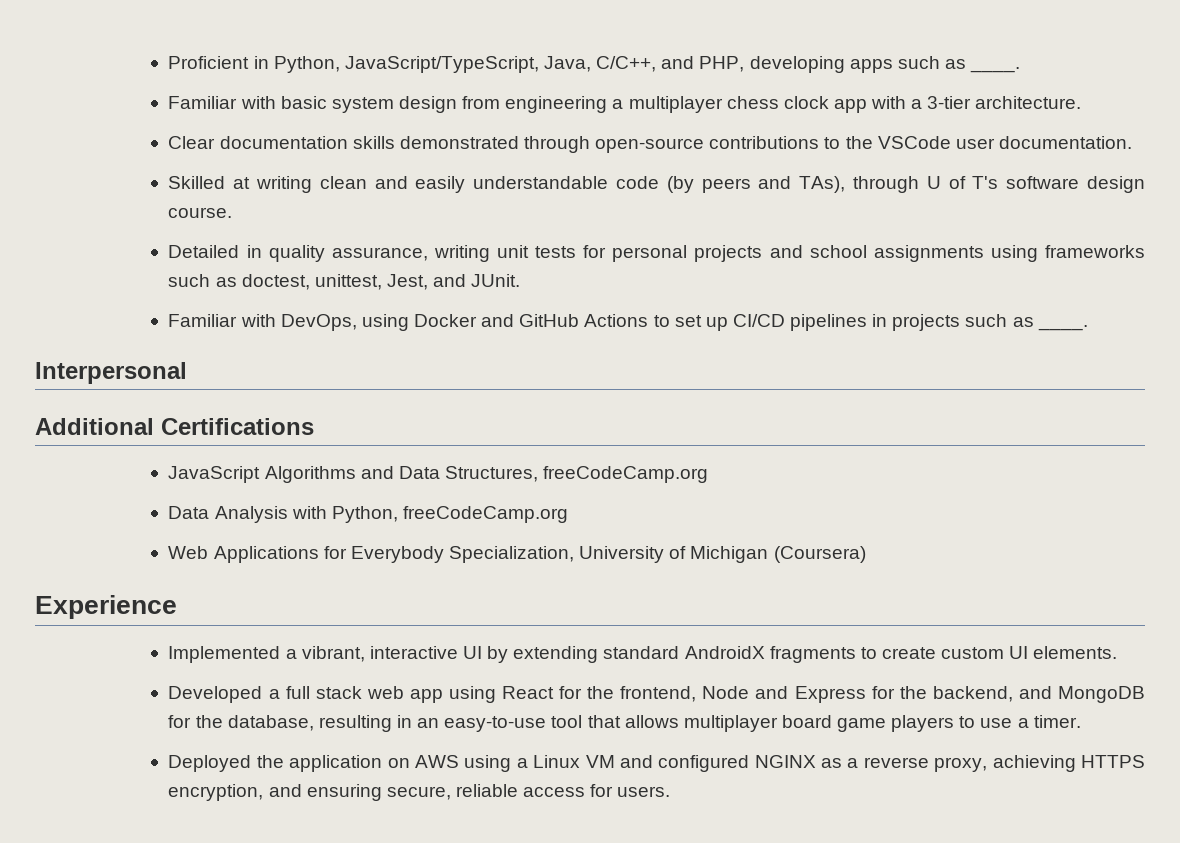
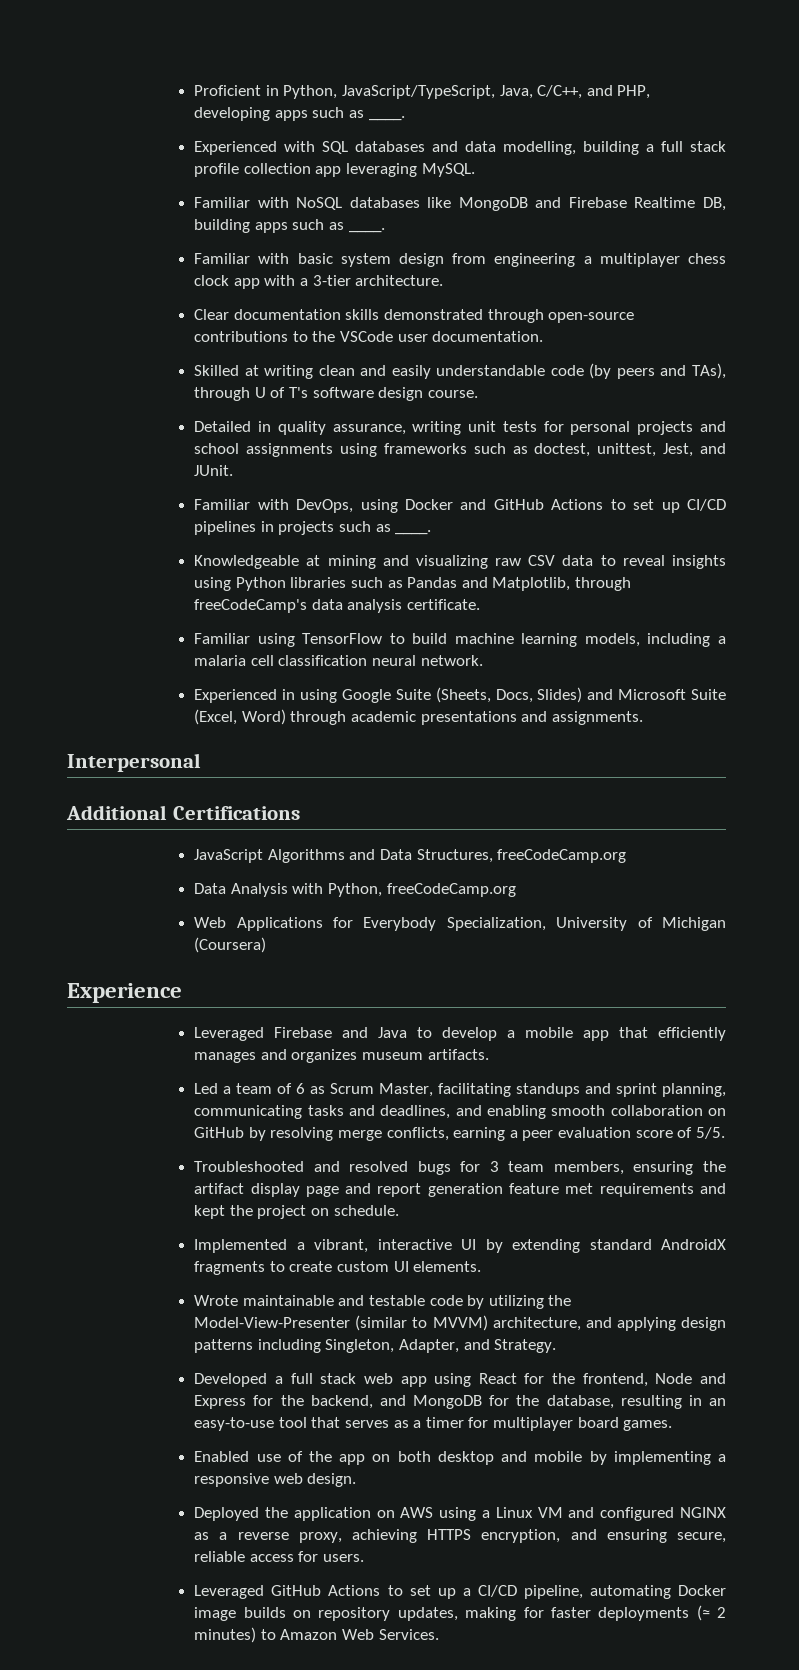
(1021, 70) none -> [194,141,727,155] [194,163,475,177] [194,197,726,211] [194,219,385,233] // Experienced with SQL databases and data modelling, building a full stack profile collection app leveraging MySQL. // Familiar with NoSQL databases like MongoDB and Firebase Realtime DB, building apps such as ____.
(1088, 328) none -> [194,555,726,569] [194,577,631,591] [194,599,481,613] [194,633,726,647] [194,655,483,666] [194,687,726,703] [194,709,643,725] // Knowledgeable at mining and visualizing raw CSV data to reveal insights using Python libraries such as Pandas and Matplotlib, through freeCodeCamp's data analysis certificate. // Familiar using TensorFlow to build machine learning models, including a malaria cell classification neural network. // Experienced in using Google Suite (Sheets, Docs, Slides) and Microsoft Suite (Excel, Word) through academic presentations and assignments.
(177, 607) none -> [194,1027,727,1041] [194,1049,489,1063] [194,1083,727,1097] [194,1105,726,1119] [194,1127,725,1141] [194,1161,726,1175] [194,1183,726,1197] [194,1205,399,1219] // Leveraged Firebase and Java to develop a mobile app that efficiently manages and organizes museum artifacts. // Led a team of 6 as Scrum Master, facilitating standups and sprint planning, communicating tasks and deadlines, and enabling smooth collaboration on GitHub by resolving merge conflicts, earning a peer evaluation score of 5/5. // Troubleshooted and resolved bugs for 3 team members, ensuring the artifact display page and report generation feature met requirements and kept the project on schedule.
(1118, 652) none -> [194,1295,572,1309] [194,1315,726,1331] [194,1339,557,1353] // Wrote maintainable and testable code by utilizing the Model-View-Presenter (similar to MVVM) architecture, and applying design patterns including Singleton, Adapter, and Strategy.
[624,715,1081,732] allows multiplayer board game players to use a timer. -> [345,1417,673,1431] [194,1451,727,1465] [194,1473,357,1487] serves as a timer for multiplayer board games. // Enabled use of the app on both desktop and mobile by implementing a responsive web design.
(671, 791) none -> [194,1585,726,1599] [194,1605,726,1621] [194,1627,439,1643] // Leveraged GitHub Actions to set up a CI/CD pipeline, automating Docker image builds on repository updates, making for faster deployments (≈ 2 minutes) to Amazon Web Services.

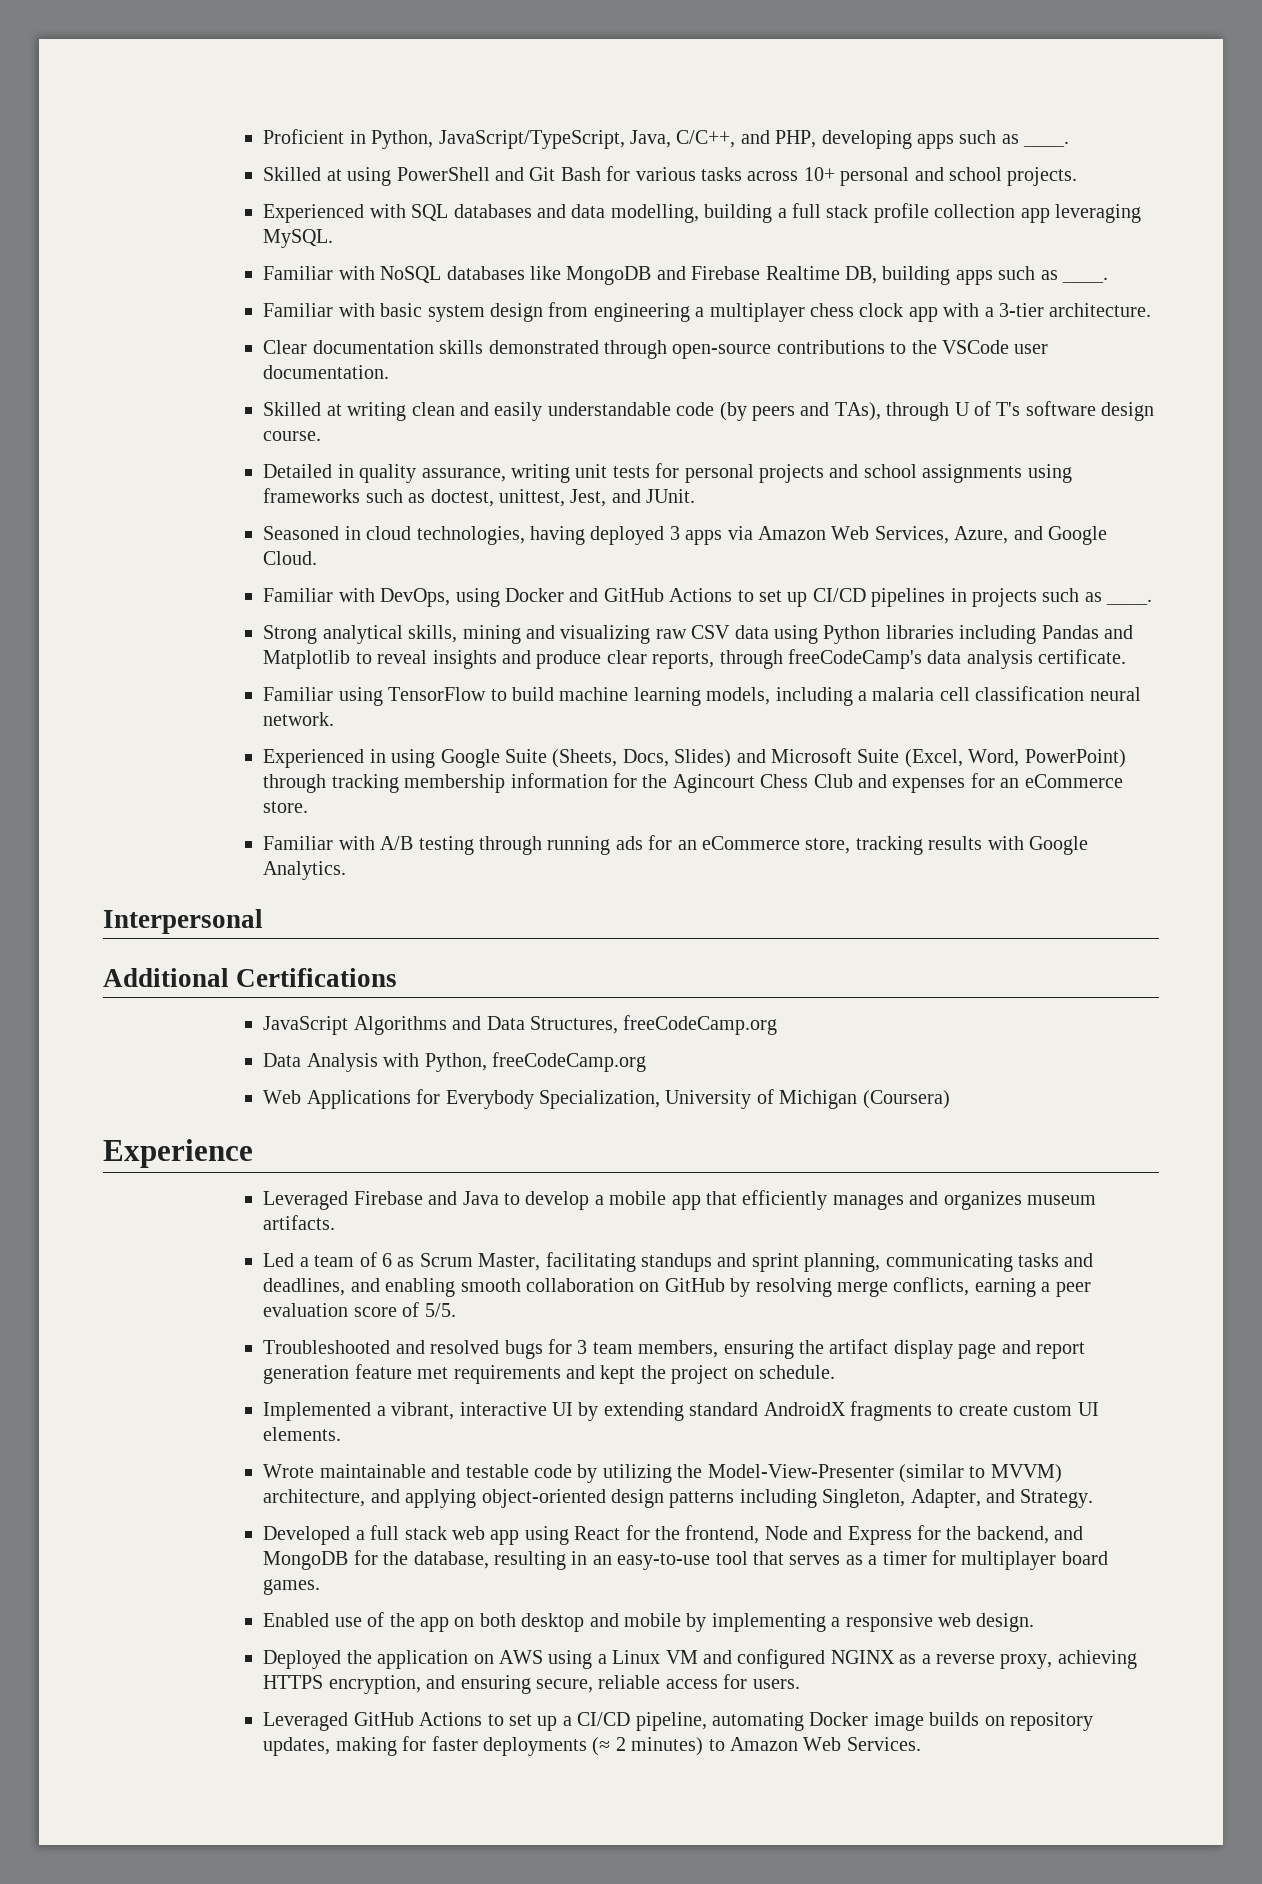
(405, 118) none -> [263,166,1078,186] // Skilled at using PowerShell and Git Bash for various tasks across 10+ personal and school projects.
(234, 470) none -> [263,526,1108,545] [263,551,318,565] // Seasoned in cloud technologies, having deployed 3 apps via Amazon Web Services, Azure, and Google Cloud.
[194,555,321,569] Knowledgeable at -> [263,625,458,644] Strong analytical skills,
[600,555,726,569] [194,577,571,591] to reveal insights using Python libraries such as Pandas and Matplotlib, -> [774,625,1134,644] [263,650,715,669] using Python libraries including Pandas and Matplotlib to reveal insights and produce clear reports,
[241,709,643,725] Word) through academic presentations and assignments. -> [968,749,1126,768] [263,773,1123,793] [263,801,309,813] [263,835,1089,855] [263,861,347,880] Word, PowerPoint) through tracking membership information for the Agincourt Chess Club and expenses for an eCommerce store. // Familiar with A/B testing through running ads for an eCommerce store, tracking results with Google Analytics.
(676, 1324) none -> [481,1489,606,1508] object-oriented

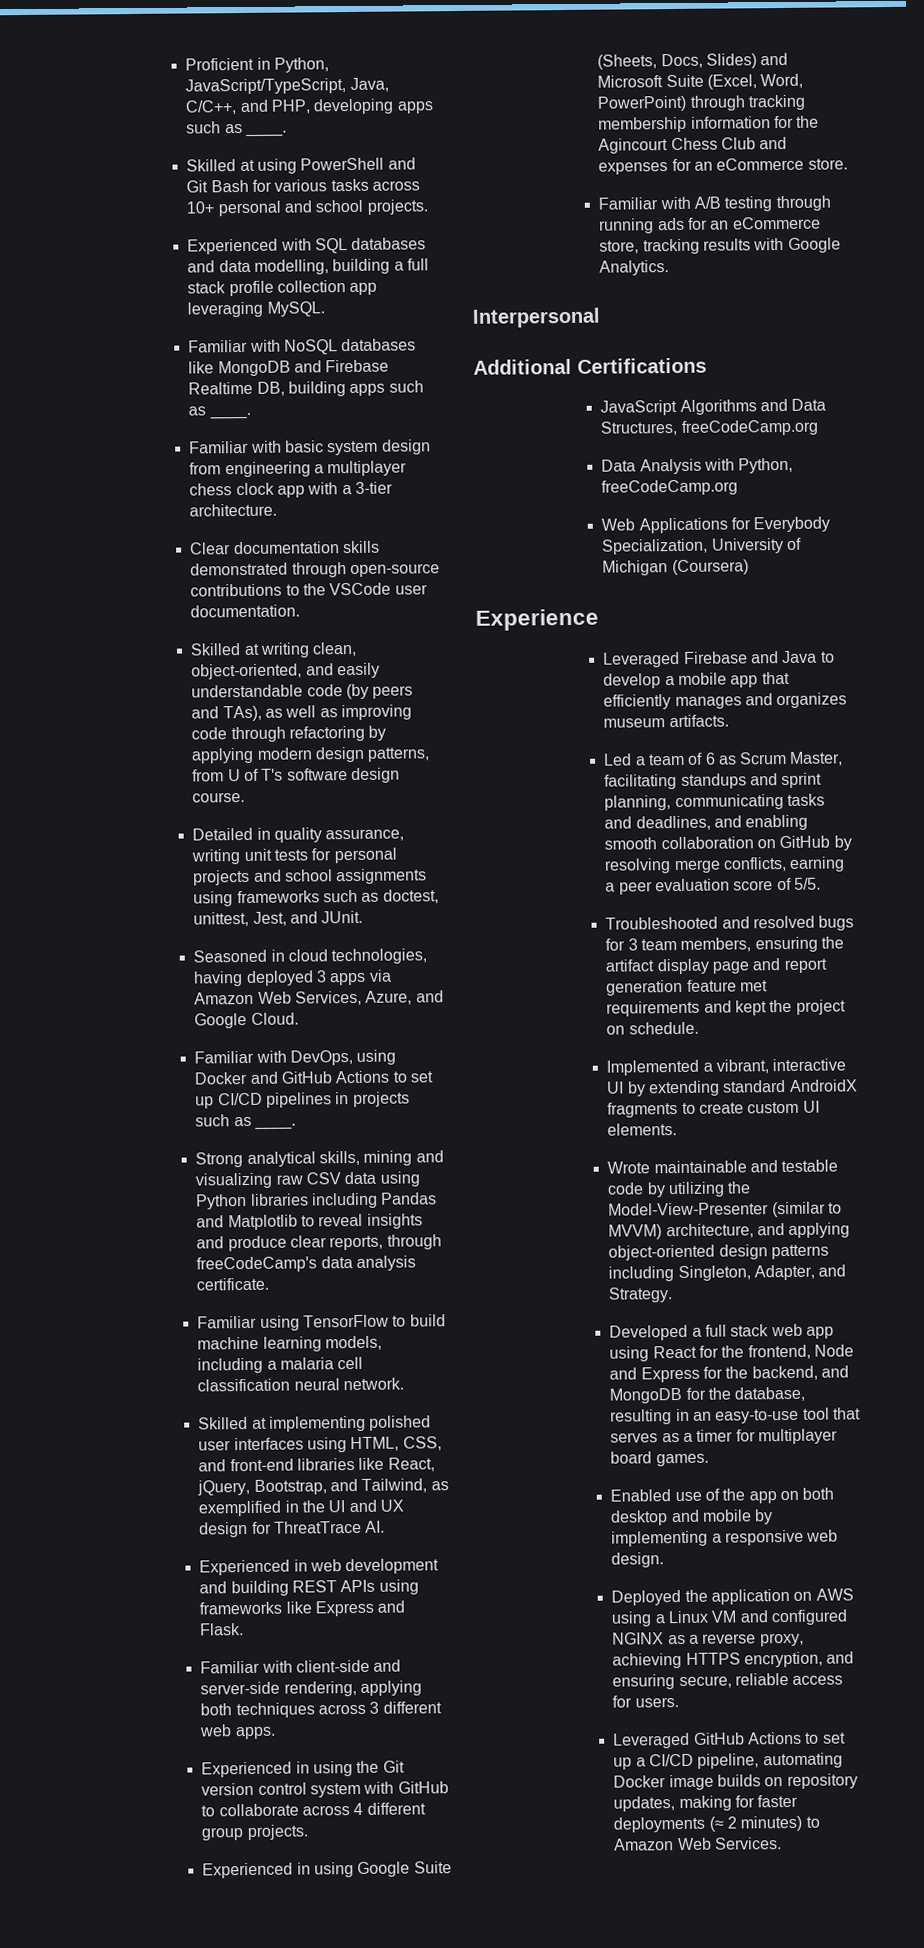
[411,402,455,416] clean -> [312,641,358,657] [191,663,303,680] clean, object-oriented,
[886,402,950,421] through -> [264,704,412,721] [191,725,387,743] [191,746,431,764] [192,769,225,782] as well as improving code through refactoring by applying modern design patterns, from
(335, 719) none -> [198,1415,432,1432] [198,1436,442,1453] [198,1457,435,1472] [197,1478,449,1496] [198,1499,404,1517] [199,1520,386,1538] [199,1558,440,1576] [199,1579,419,1597] [199,1600,406,1617] [199,1623,245,1636] [200,1659,402,1674] [200,1680,422,1697] [200,1701,442,1719] [199,1724,276,1740] [201,1760,405,1778] [201,1781,449,1798] [201,1802,426,1817] [201,1824,308,1841] // Skilled at implementing polished user interfaces using HTML, CSS, and front-end libraries like React, jQuery, Bootstrap, and Tailwind, as exemplified in the UI and UX design for ThreatTrace AI. // Experienced in web development and building REST APIs using frameworks like Express and Flask. // Familiar with client-side and server-side rendering, applying both techniques across 3 different web apps. // Experienced in using the Git version control system with GitHub to collaborate across 4 different group projects.

